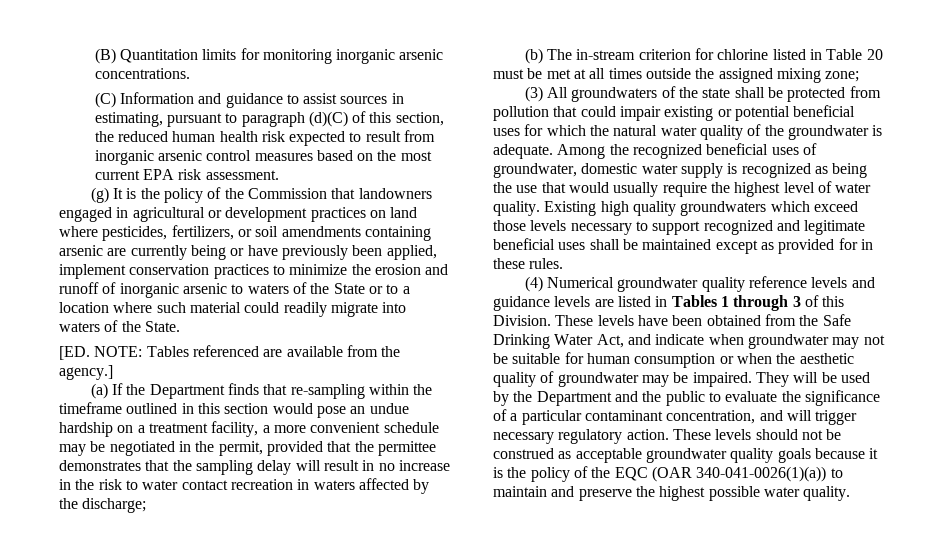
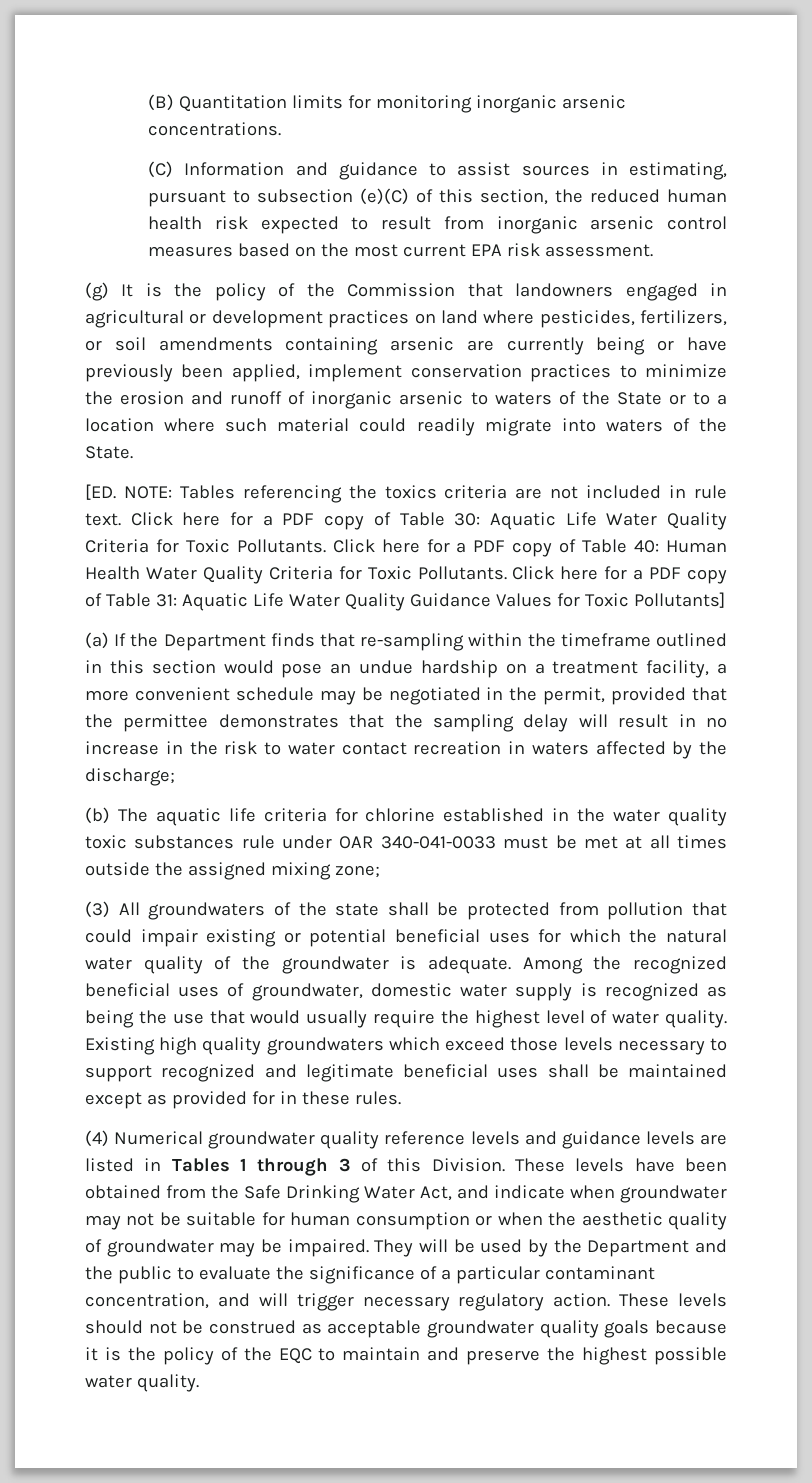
[241,111,348,127] paragraph (d)(C) -> [257,188,410,205] subsection (e)(C)
[192,345,401,357] [59,365,113,380] referenced are available from the agency.] -> [242,485,727,503] [85,512,727,530] [85,539,727,557] [85,566,727,584] [85,592,725,611] referencing the toxics criteria are not included in rule text. Click here for a PDF copy of Table 30: Aquatic Life Water Quality Criteria for Toxic Pollutants. Click here for a PDF copy of Table 40: Human Health Water Quality Criteria for Toxic Pollutants. Click here for a PDF copy of Table 31: Aquatic Life Water Quality Guidance Values for Toxic Pollutants]
[576,48,883,60] in-stream criterion for chlorine listed in Table 20 -> [155,808,727,826] [85,835,496,849] aquatic life criteria for chlorine established in the water quality toxic substances rule under OAR 340-041-0033
[651,466,827,482] (OAR 340-041-0026(1)(a)) -> (312, 1356) none

